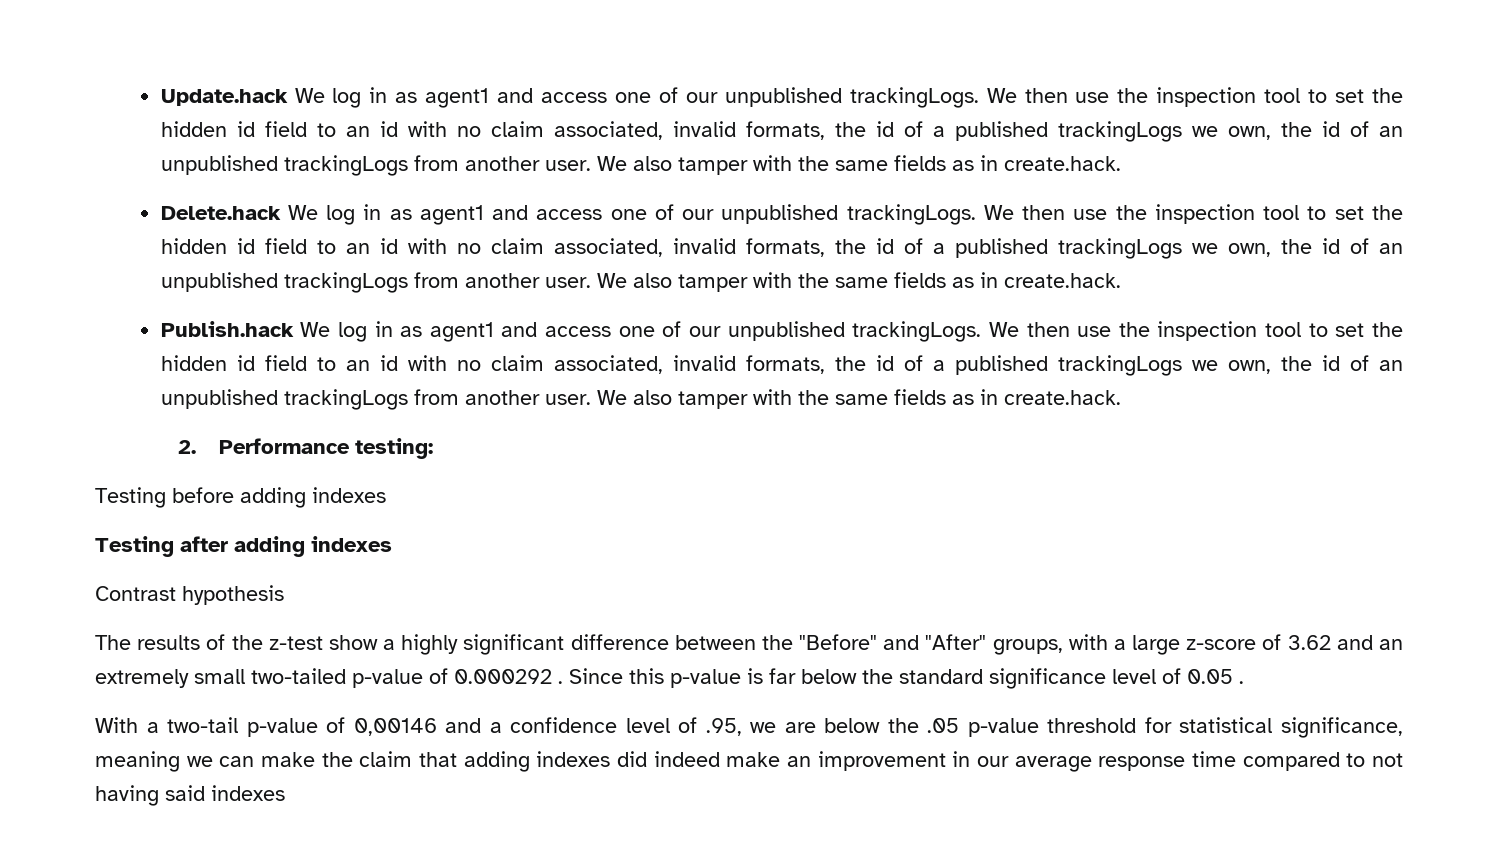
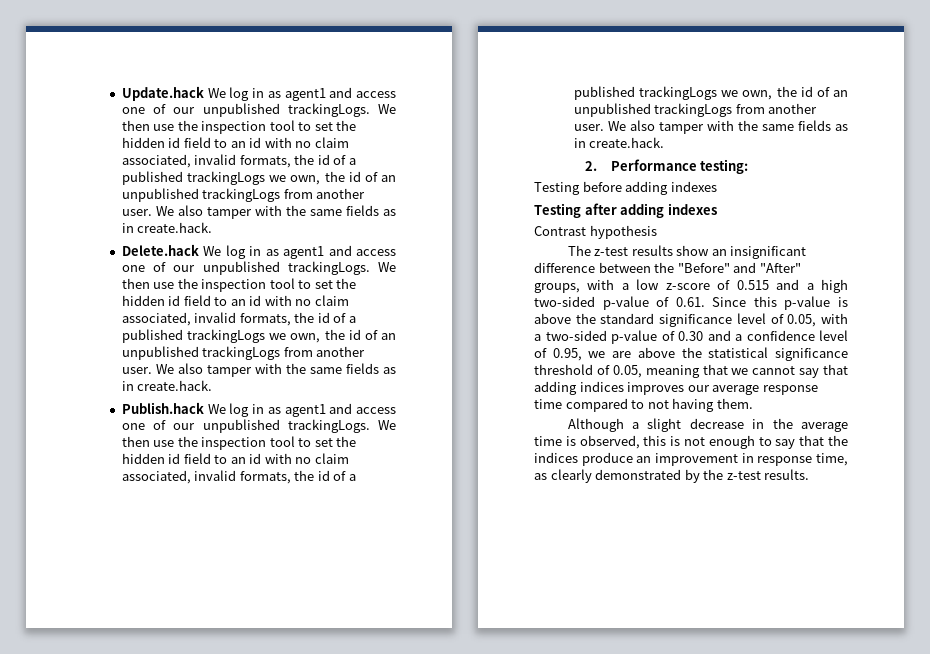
[137,634,565,655] results of the z-test show a highly significant -> [594,245,807,259] z-test results show an insignificant
[1132,635,1181,655] large -> [636,279,660,290] low
[1287,635,1403,650] [95,668,563,688] 3.62 and an extremely small two-tailed p-value of 0.000292 . -> [736,279,849,293] [534,296,705,310] 0.515 and a high two-sided p-value of 0.61.
[769,668,857,684] far below -> [534,313,571,324] above
[1187,669,1244,684] [95,717,437,737] 0.05 . // With a two-tail p-value of 0,00146 -> [787,313,848,327] [534,330,703,344] 0.05, with a two-sided p-value of 0.30
[705,718,742,736] .95, -> [552,348,582,361] 0.95,
[824,717,1404,738] [95,751,971,772] below the .05 p-value threshold for statistical significance, meaning we can make the claim that adding indexes did indeed make an improvement in -> [637,347,848,361] [534,364,848,378] [534,381,685,395] above the statistical significance threshold of 0.05, meaning that we cannot say that adding indices improves
[165,785,285,801] said indexes -> [716,398,753,409] [567,418,848,432] [534,435,848,449] [534,452,848,466] [534,469,810,483] them. // Although a slight decrease in the average time is observed, this is not enough to say that the indices produce an improvement in response time, as clearly demonstrated by the z-test results.

